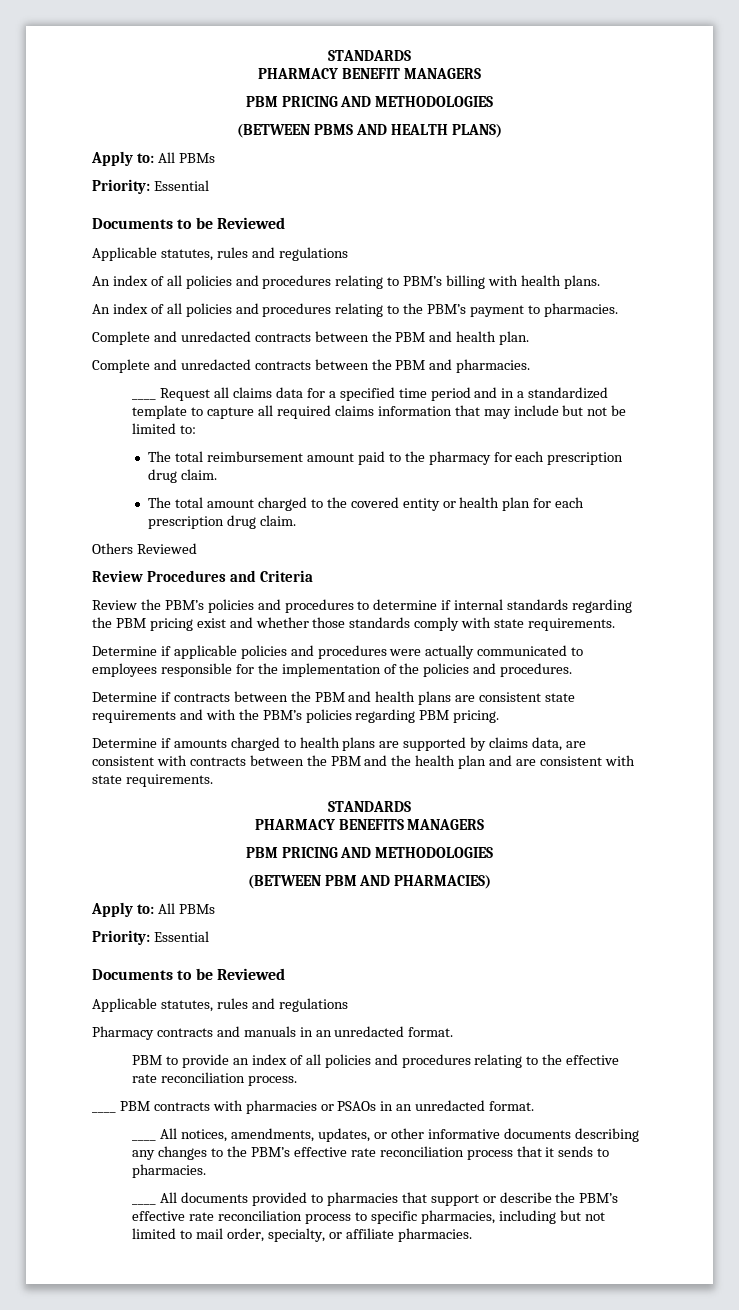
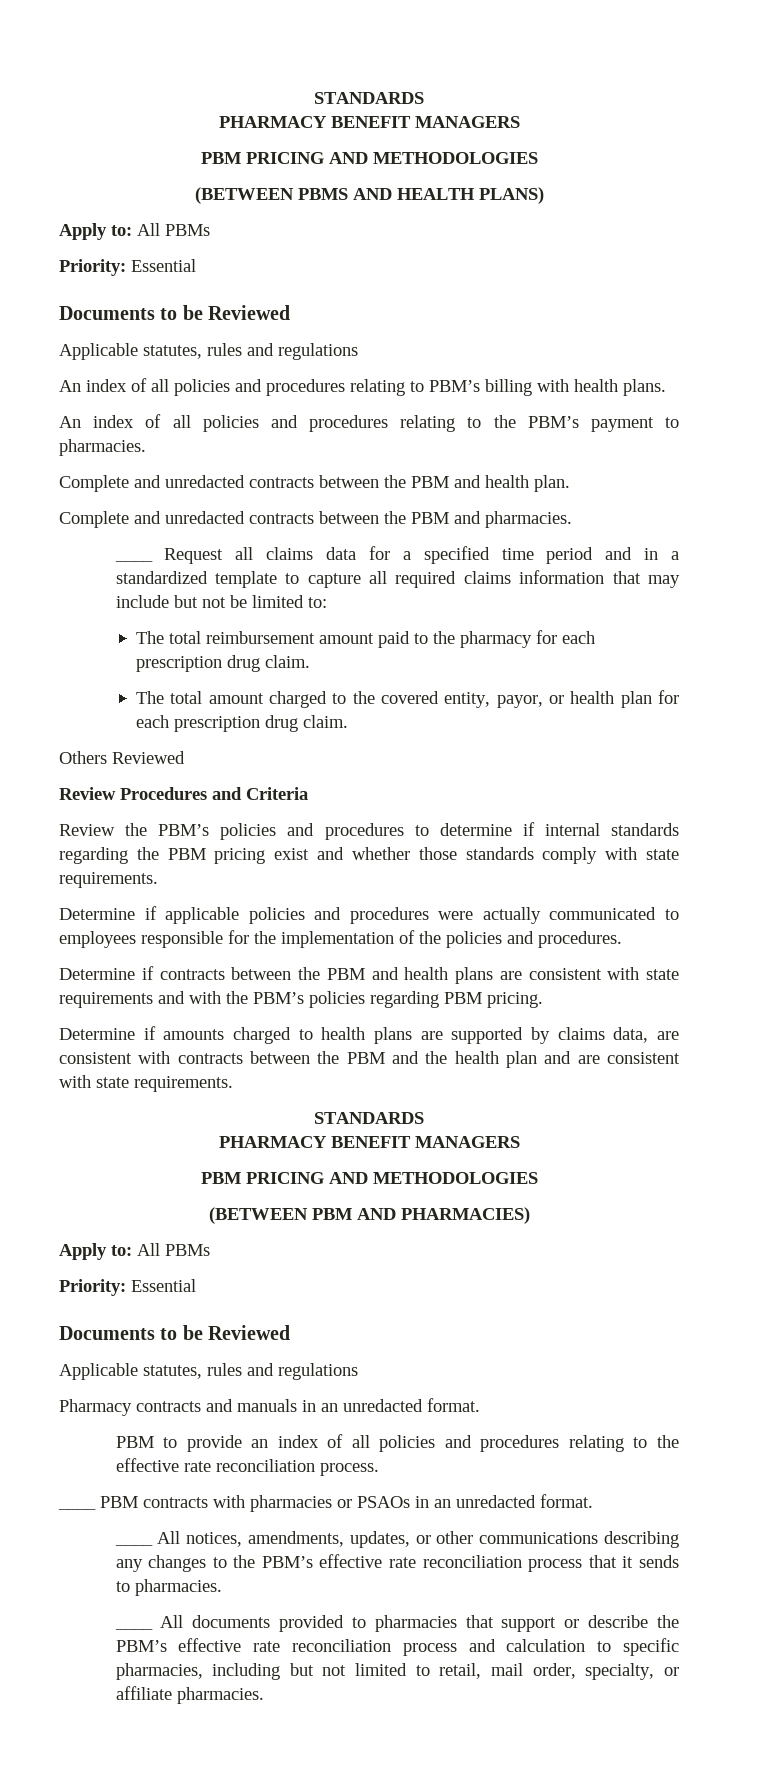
[402,498,440,511] entity -> [444,692,543,708] entity, payor,
(542, 697) none -> [607,967,640,980] with
[338,819,404,830] BENEFITS -> [330,1136,411,1148] BENEFIT
[427,1128,571,1139] informative documents -> [479,1532,599,1544] communications
(352, 1219) none -> [468,1639,586,1652] and calculation
(193, 1234) none -> [439,1663,482,1679] retail,

